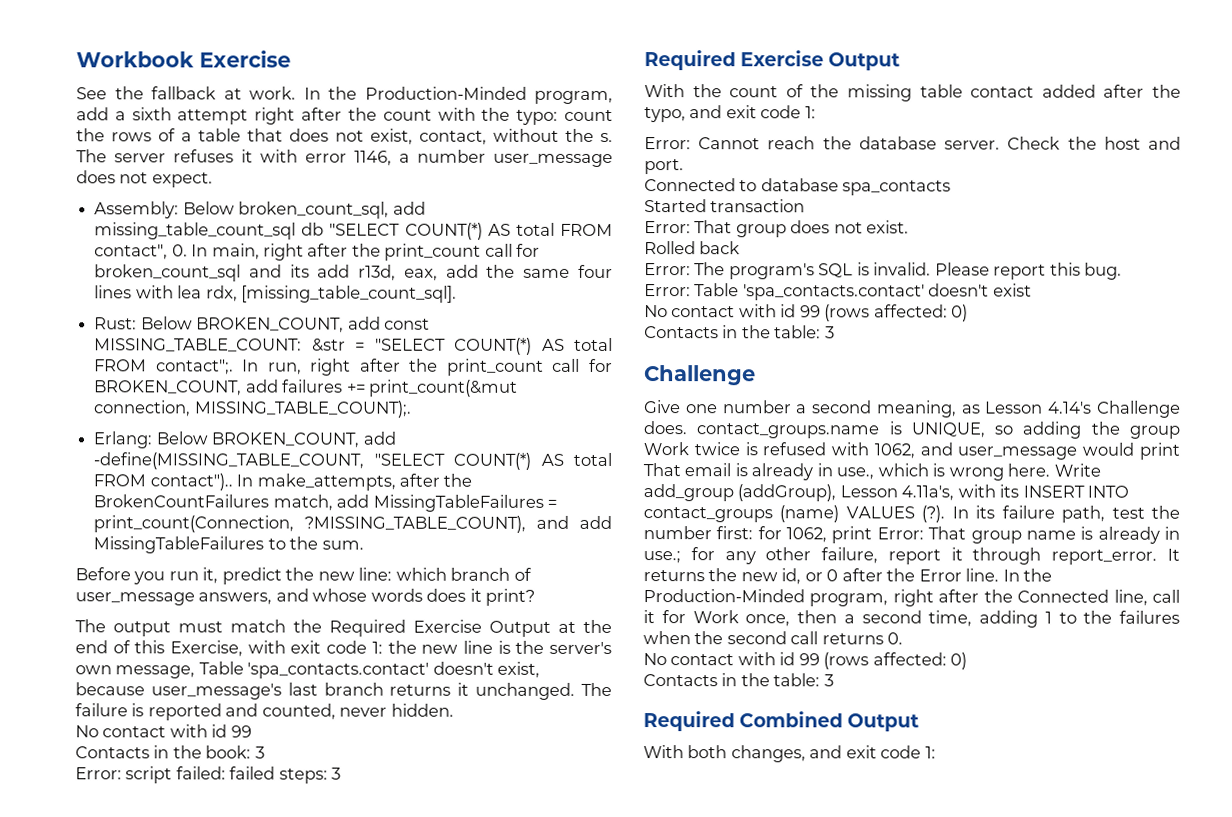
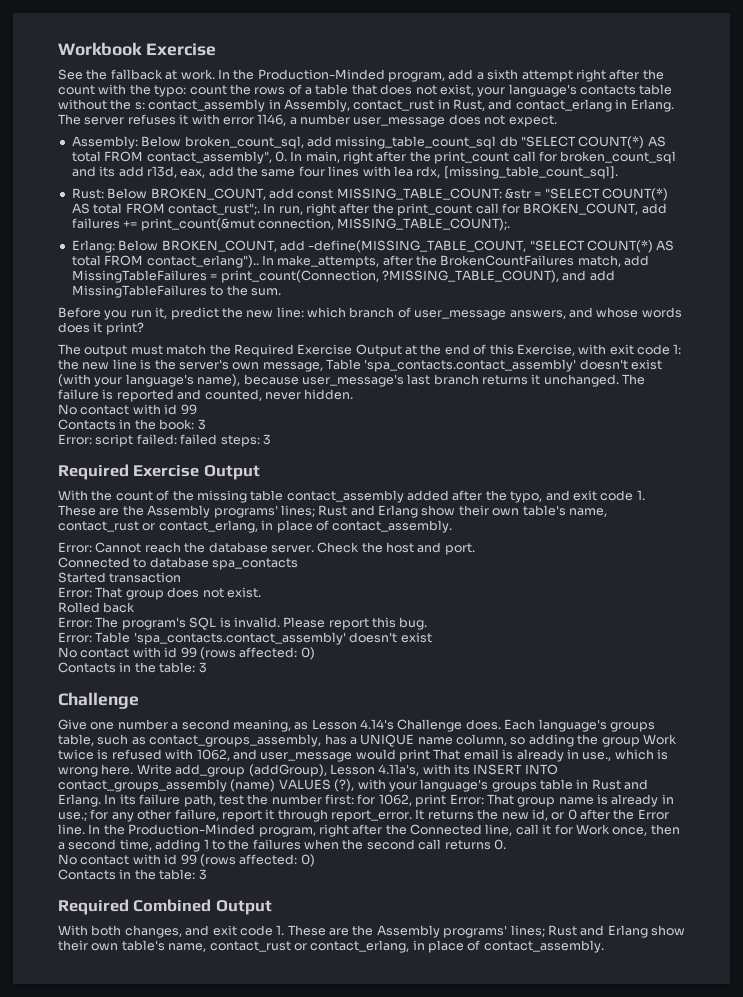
[419,128,613,145] contact, without the s. -> [477,84,673,97] [58,99,674,112] your language's contacts table without the s: contact_assembly in Assembly, contact_rust in Rust, and contact_erlang in Erlang.
[94,244,169,260] contact", -> [146,151,272,164] contact_assembly",
[155,359,234,375] contact";. -> [167,203,260,215] contact_rust";.
[149,473,233,491] contact").. -> [146,255,259,268] contact_erlang")..
[247,661,541,679] 'spa_contacts.contact' doesn't exist, -> [364,359,663,372] [58,374,241,387] 'spa_contacts.contact_assembly' doesn't exist (with your language's name),
[970,86,1035,98] contact -> [286,490,404,503] contact_assembly
[804,106,816,119] 1: -> [636,490,645,500] [58,505,607,518] [58,520,453,533] 1. These are the Assembly programs' lines; Rust and Erlang show their own table's name, contact_rust or contact_erlang, in place of contact_assembly.
[742,284,925,301] 'spa_contacts.contact' -> [133,632,346,645] 'spa_contacts.contact_assembly'
[696,421,985,439] contact_groups.name is UNIQUE, -> [504,719,655,732] [58,734,507,747] Each language's groups table, such as contact_groups_assembly, has a UNIQUE name column,
[643,507,773,523] contact_groups -> [58,779,227,792] contact_groups_assembly
[921,505,946,523] (?). -> [334,779,649,792] [58,794,101,807] (?), with your language's groups table in Rust and Erlang.
[924,746,936,759] 1: -> [276,925,685,938] [58,940,604,953] 1. These are the Assembly programs' lines; Rust and Erlang show their own table's name, contact_rust or contact_erlang, in place of contact_assembly.

